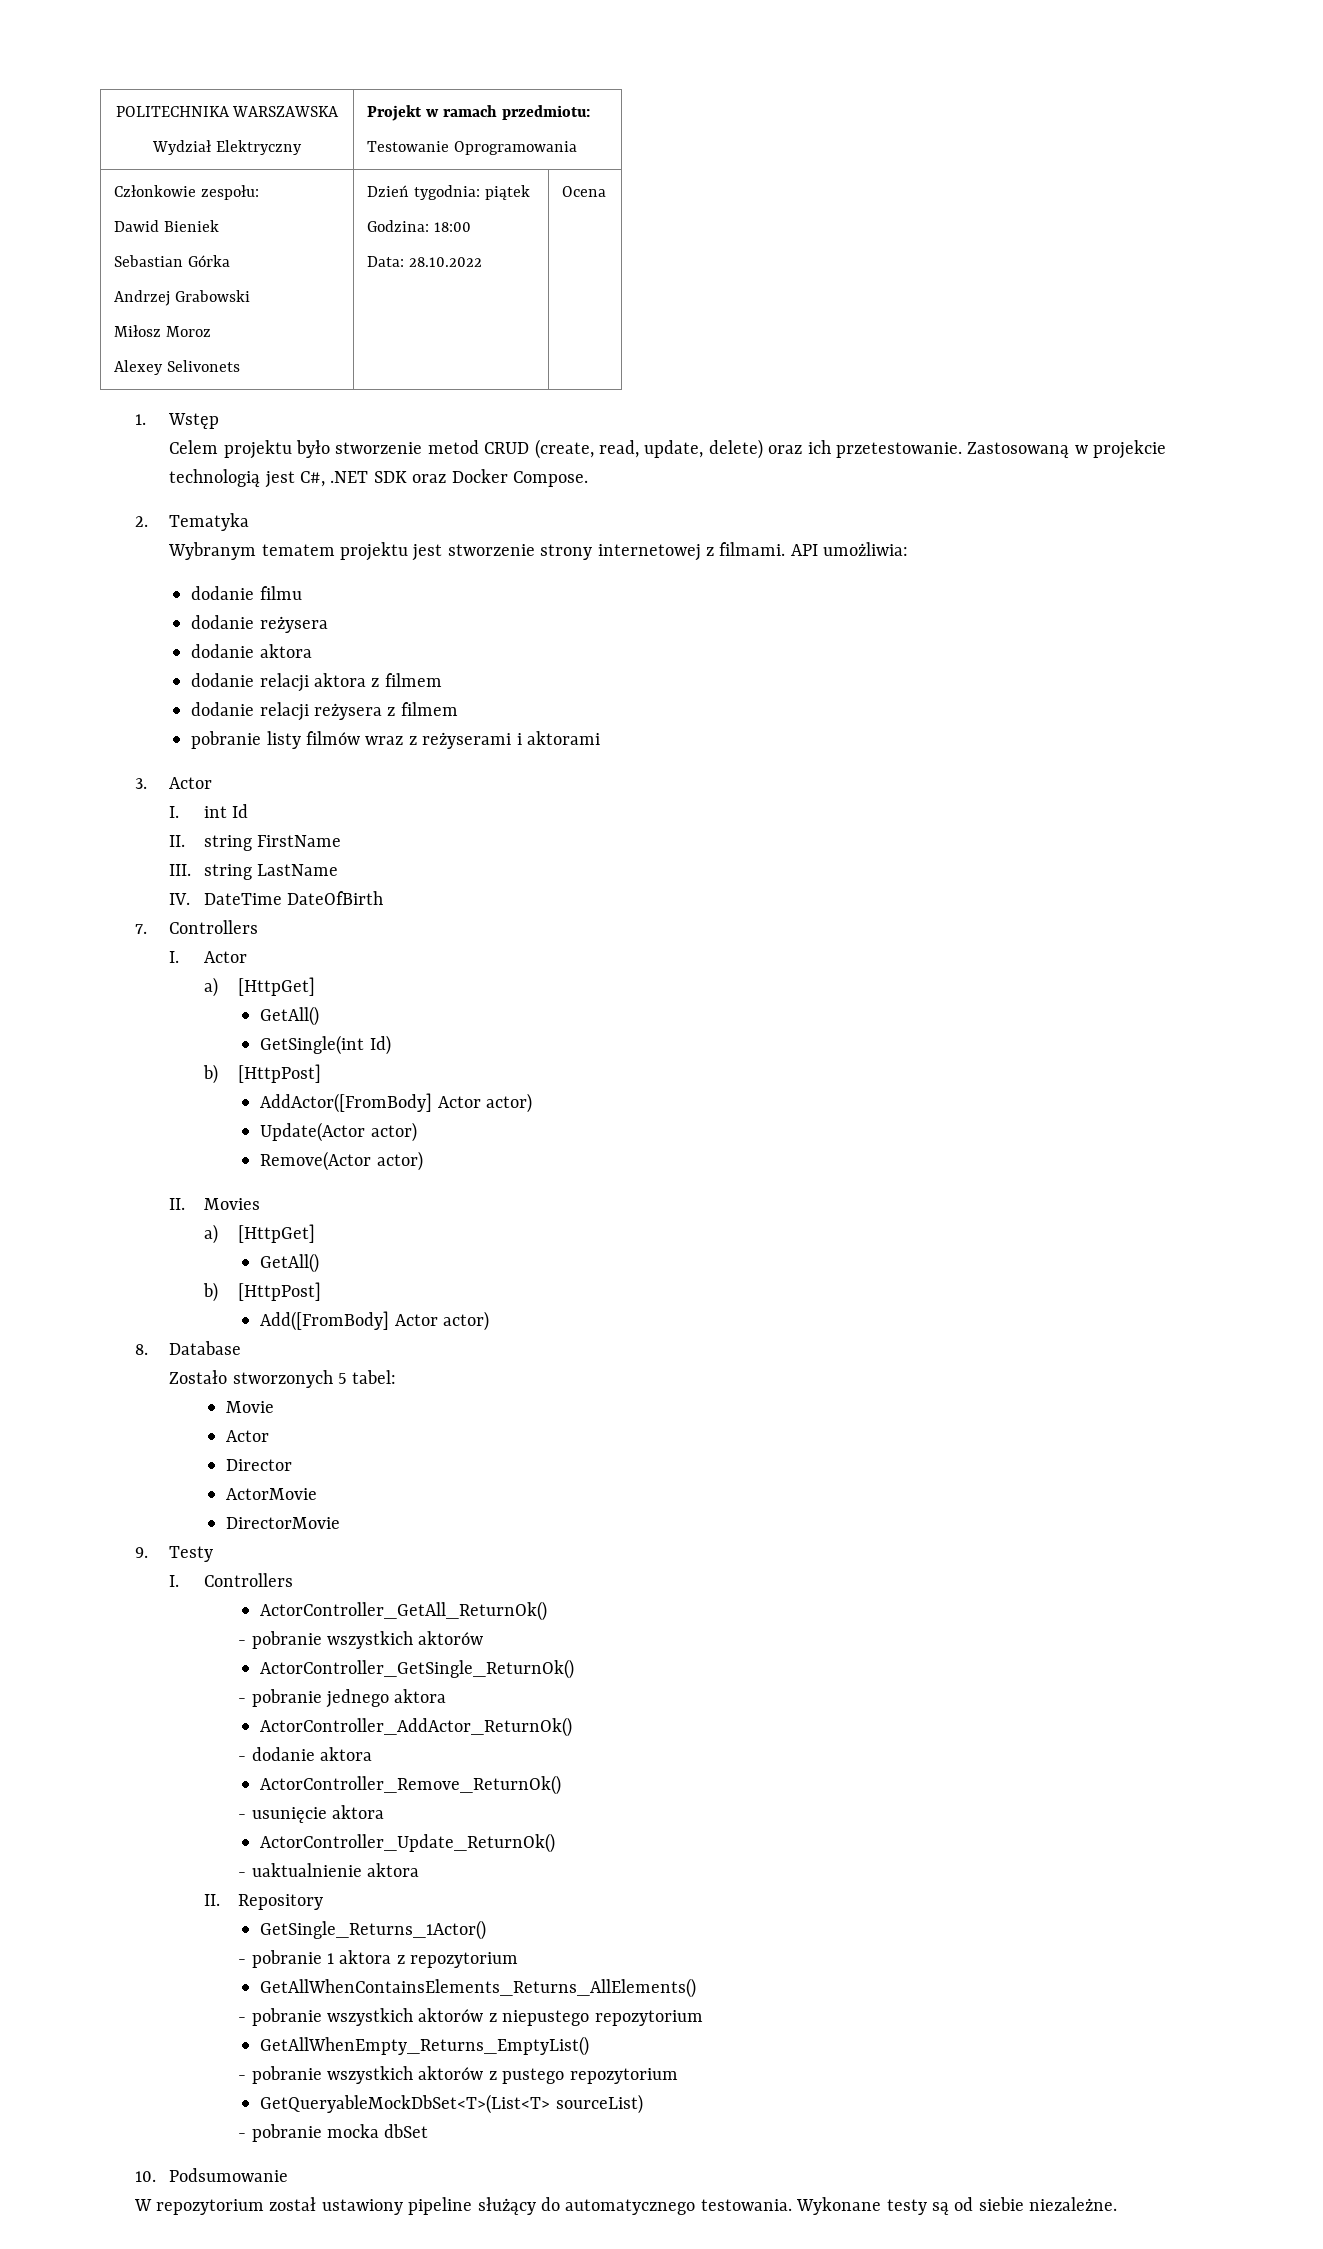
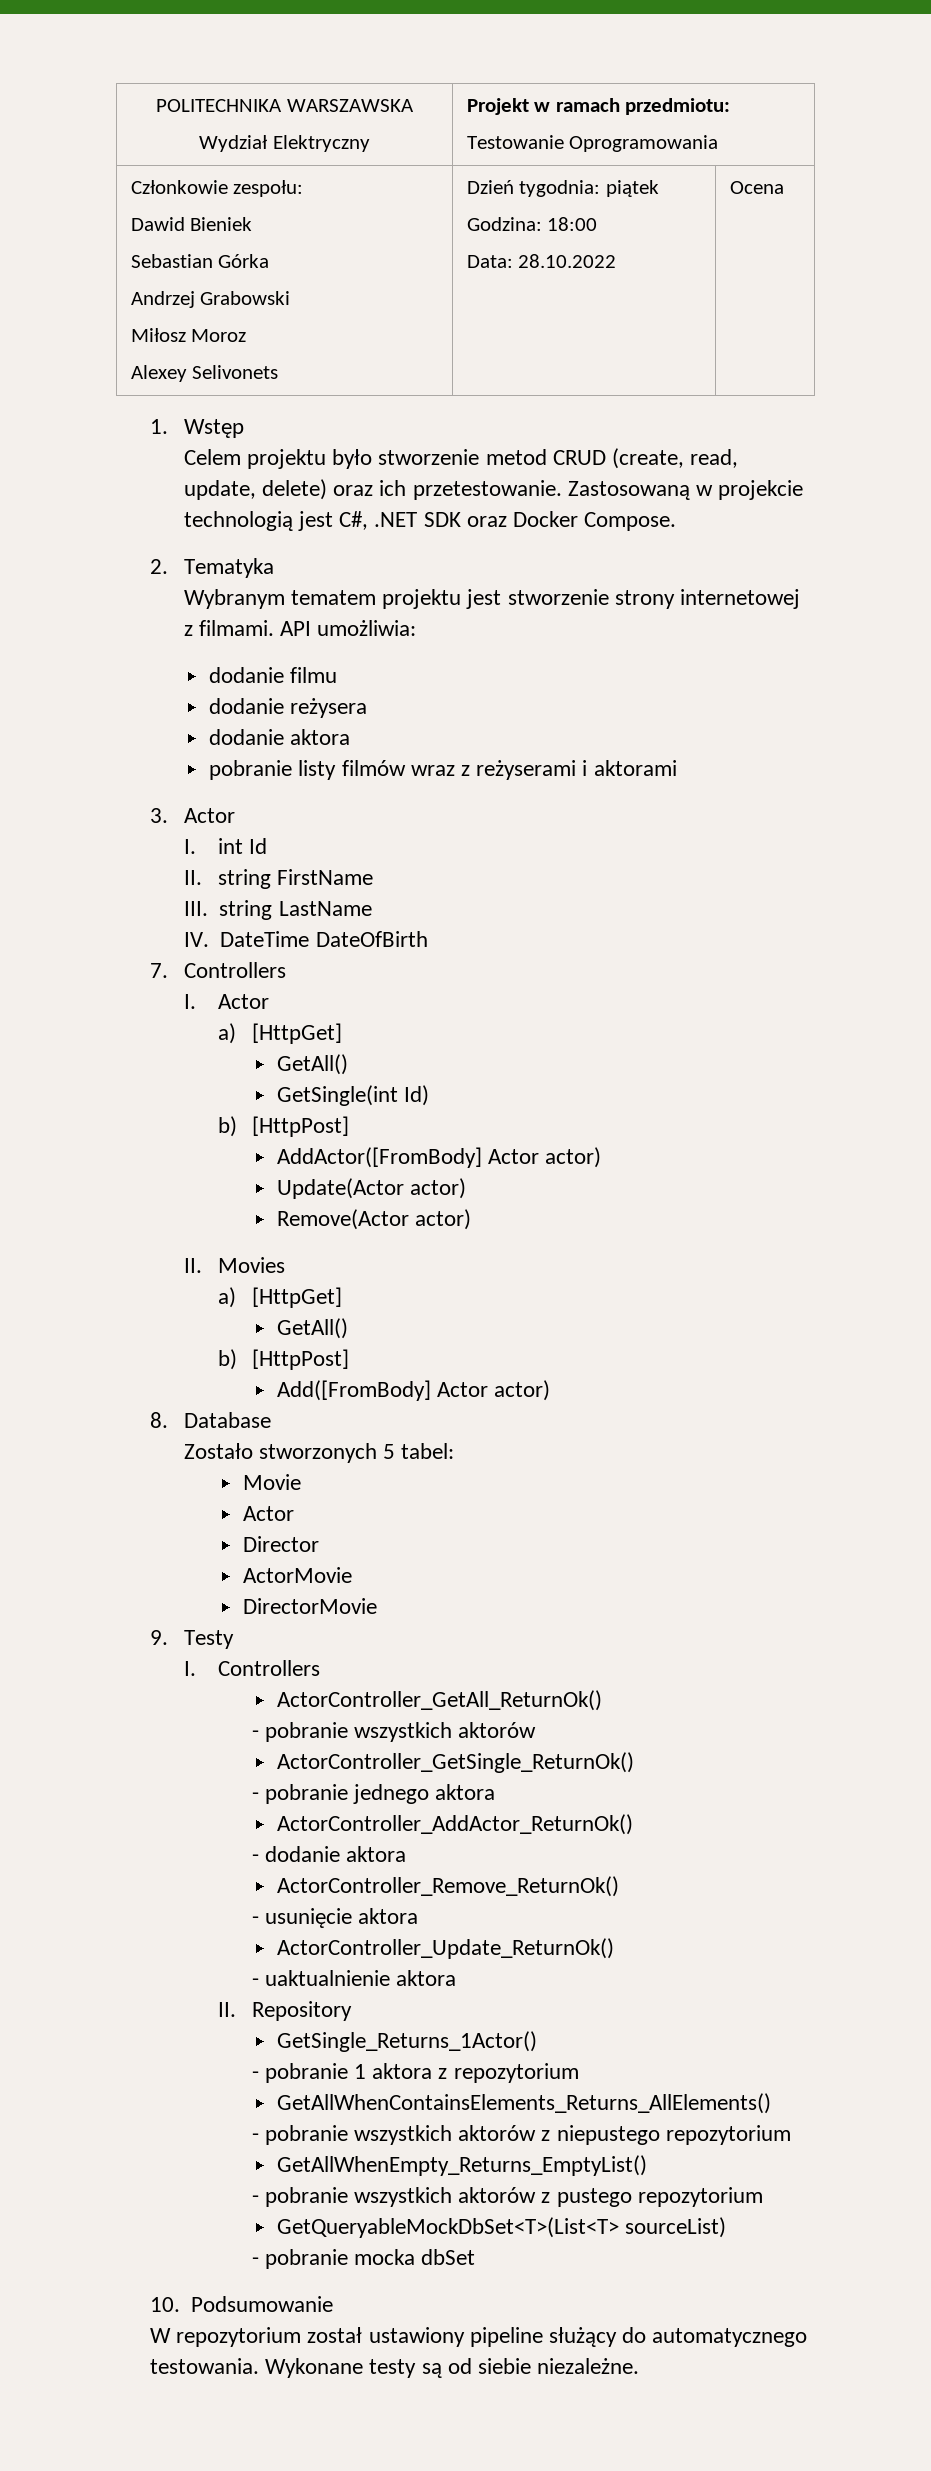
[191,673,442,692] [191,702,458,721] // dodanie relacji aktora z filmem // dodanie relacji reżysera z filmem -> (351, 737) none

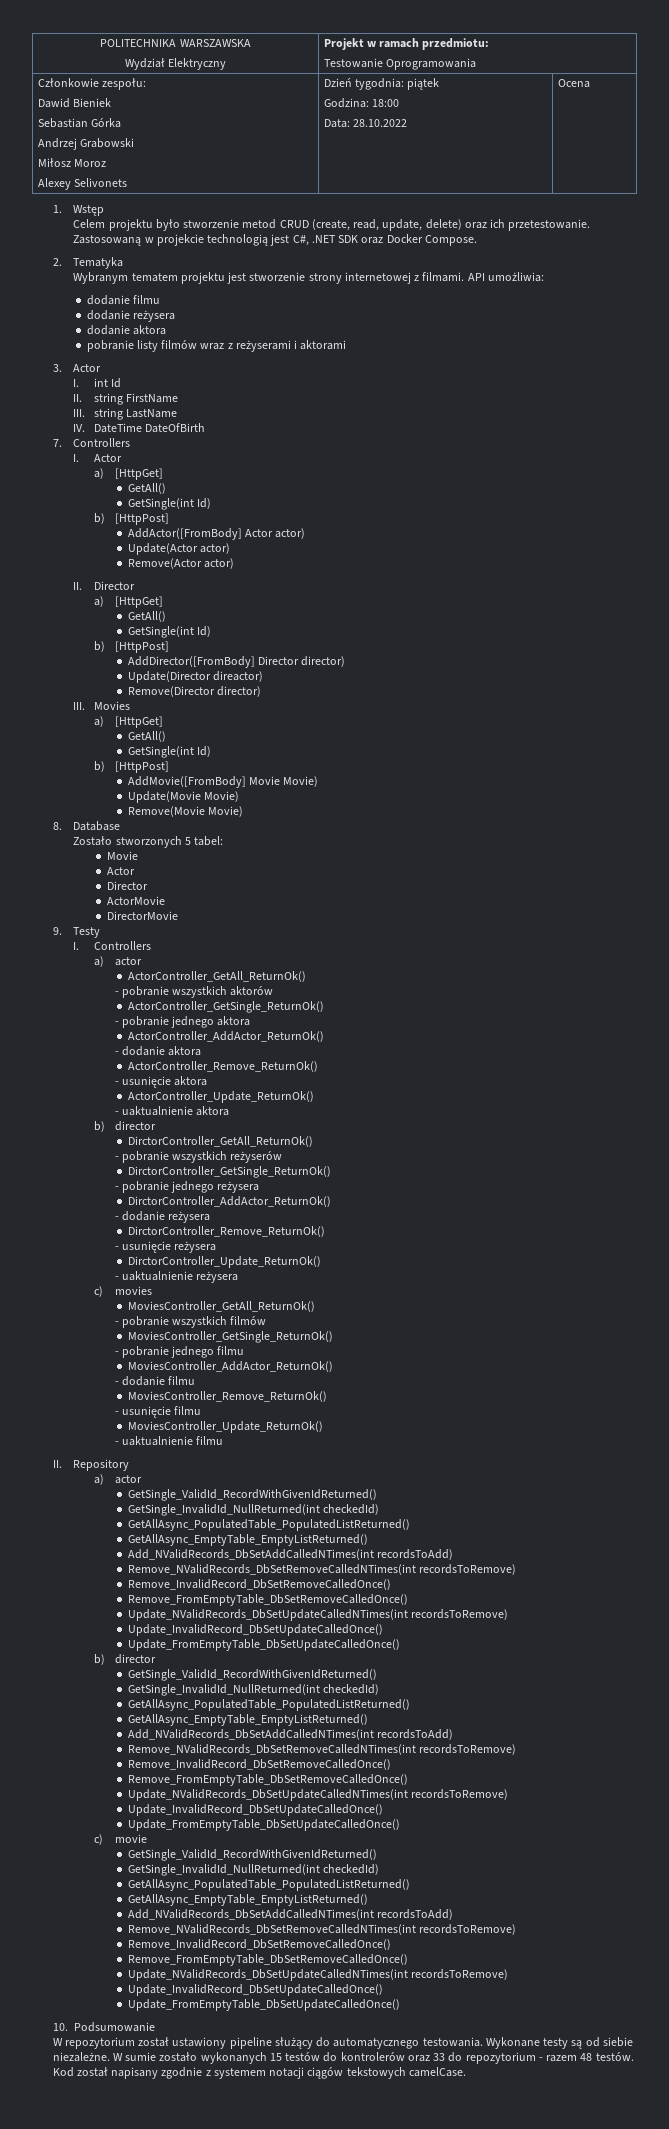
(202, 1265) none -> [94,581,136,590] [94,596,163,608] [127,611,166,622] [127,626,212,638] [94,641,169,653] [127,656,346,668] [127,671,264,683] [127,686,262,697] [73,702,86,710] Director // a) [HttpGet] // GetAll() // GetSingle(int Id) // b) [HttpPost] // AddDirector([FromBody] Director director) // Update(Director direactor) // Remove(Director director) // III.
[217,1349,349,1370] [276,1380,551,1401] // b) [HttpPost] // Add([FromBody] Actor actor) -> [127,746,212,758] [94,761,169,773] [127,776,319,788] [127,791,240,803] [127,806,244,817] // GetSingle(int Id) // b) [HttpPost] // AddMovie([FromBody] Movie Movie) // Update(Movie Movie) // Remove(Movie Movie)
(320, 1668) none -> [94,956,142,967] // a) actor
[217,2001,352,2021] [276,2031,537,2052] [251,2063,579,2083] [276,2093,771,2114] [251,2125,791,2145] [276,2155,647,2176] [251,2187,763,2207] [276,2217,727,2238] [251,2249,476,2269] II. Repository // GetSingle_Returns_1Actor() // - pobranie 1 aktora z repozytorium // GetAllWhenContainsElements_Returns_AllElements() // - pobranie wszystkich aktorów z niepustego repozytorium // GetAllWhenEmpty_Returns_EmptyList() // - pobranie wszystkich aktorów z pustego repozytorium // GetQueryableMockDbSet<T>(List<T> sourceList) // - pobranie mocka dbSet -> [94,1121,156,1132] [127,1136,313,1147] [114,1151,283,1163] [127,1166,331,1178] [114,1181,260,1193] [127,1196,331,1207] [114,1211,211,1223] [127,1226,325,1237] [114,1241,217,1253] [127,1256,321,1268] [114,1271,239,1283] [94,1286,152,1297] [127,1301,315,1312] [114,1316,267,1328] [127,1331,333,1343] [114,1346,245,1358] [127,1361,333,1372] [114,1376,196,1386] [127,1391,327,1402] [114,1406,202,1418] [127,1421,323,1433] [114,1436,224,1446] [52,1459,130,1471] [94,1474,142,1485] [127,1489,377,1501] [127,1504,380,1516] [127,1519,410,1531] [127,1534,368,1546] [127,1549,454,1560] [127,1564,517,1575] [127,1579,391,1590] [127,1594,408,1606] [127,1609,509,1621] [127,1624,383,1636] [127,1639,400,1651] [94,1654,156,1665] [127,1669,377,1681] [127,1684,380,1696] [127,1699,410,1711] [127,1714,368,1726] [127,1729,454,1740] [127,1744,517,1755] [127,1759,391,1770] [127,1774,408,1786] [127,1789,509,1801] [127,1804,383,1816] [127,1819,400,1831] [94,1834,147,1845] [127,1849,377,1861] [127,1864,380,1876] [127,1879,410,1891] [127,1894,368,1906] [127,1909,454,1920] [127,1924,517,1935] [127,1939,391,1950] [127,1954,408,1966] [127,1969,509,1981] [127,1984,383,1996] [127,1999,400,2011] b) director // DirctorController_GetAll_ReturnOk() // - pobranie wszystkich reżyserów // DirctorController_GetSingle_ReturnOk() // - pobranie jednego reżysera // DirctorController_AddActor_ReturnOk() // - dodanie reżysera // DirctorController_Remove_ReturnOk() // - usunięcie reżysera // DirctorController_Update_ReturnOk() // - uaktualnienie reżysera // c) movies // MoviesController_GetAll_ReturnOk() // - pobranie wszystkich filmów // MoviesController_GetSingle_ReturnOk() // - pobranie jednego filmu // MoviesController_AddActor_ReturnOk() // - dodanie filmu // MoviesController_Remove_ReturnOk() // - usunięcie filmu // MoviesController_Update_ReturnOk() // - uaktualnienie filmu // II. Repository // a) actor // GetSingle_ValidId_RecordWithGivenIdReturned() // GetSingle_InvalidId_NullReturned(int checkedId) // GetAllAsync_PopulatedTable_PopulatedListReturned() // GetAllAsync_EmptyTable_EmptyListReturned() // Add_NValidRecords_DbSetAddCalledNTimes(int recordsToAdd) // Remove_NValidRecords_DbSetRemoveCalledNTimes(int recordsToRemove) // Remove_InvalidRecord_DbSetRemoveCalledOnce() // Remove_FromEmptyTable_DbSetRemoveCalledOnce() // Update_NValidRecords_DbSetUpdateCalledNTimes(int recordsToRemove) // Update_InvalidRecord_DbSetUpdateCalledOnce() // Update_FromEmptyTable_DbSetUpdateCalledOnce() // b) director // GetSingle_ValidId_RecordWithGivenIdReturned() // GetSingle_InvalidId_NullReturned(int checkedId) // GetAllAsync_PopulatedTable_PopulatedListReturned() // GetAllAsync_EmptyTable_EmptyListReturned() // Add_NValidRecords_DbSetAddCalledNTimes(int recordsToAdd) // Remove_NValidRecords_DbSetRemoveCalledNTimes(int recordsToRemove) // Remove_InvalidRecord_DbSetRemoveCalledOnce() // Remove_FromEmptyTable_DbSetRemoveCalledOnce() // Update_NValidRecords_DbSetUpdateCalledNTimes(int recordsToRemove) // Update_InvalidRecord_DbSetUpdateCalledOnce() // Update_FromEmptyTable_DbSetUpdateCalledOnce() // c) movie // GetSingle_ValidId_RecordWithGivenIdReturned() // GetSingle_InvalidId_NullReturned(int checkedId) // GetAllAsync_PopulatedTable_PopulatedListReturned() // GetAllAsync_EmptyTable_EmptyListReturned() // Add_NValidRecords_DbSetAddCalledNTimes(int recordsToAdd) // Remove_NValidRecords_DbSetRemoveCalledNTimes(int recordsToRemove) // Remove_InvalidRecord_DbSetRemoveCalledOnce() // Remove_FromEmptyTable_DbSetRemoveCalledOnce() // Update_NValidRecords_DbSetUpdateCalledNTimes(int recordsToRemove) // Update_InvalidRecord_DbSetUpdateCalledOnce() // Update_FromEmptyTable_DbSetUpdateCalledOnce()
(640, 2366) none -> [112,2052,634,2064] [52,2067,466,2079] W sumie zostało wykonanych 15 testów do kontrolerów oraz 33 do repozytorium - razem 48 testów. Kod został napisany zgodnie z systemem notacji ciągów tekstowych camelCase.

